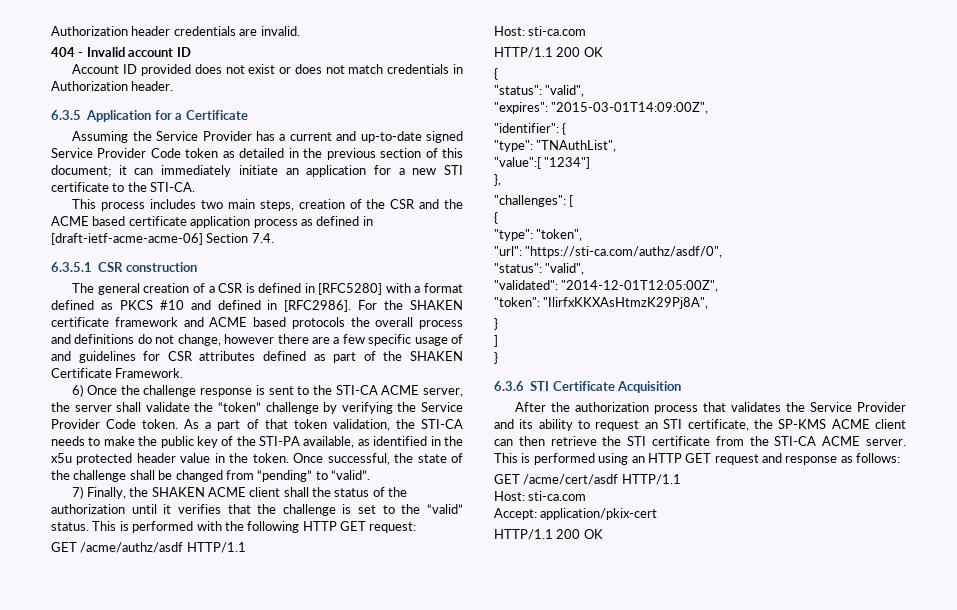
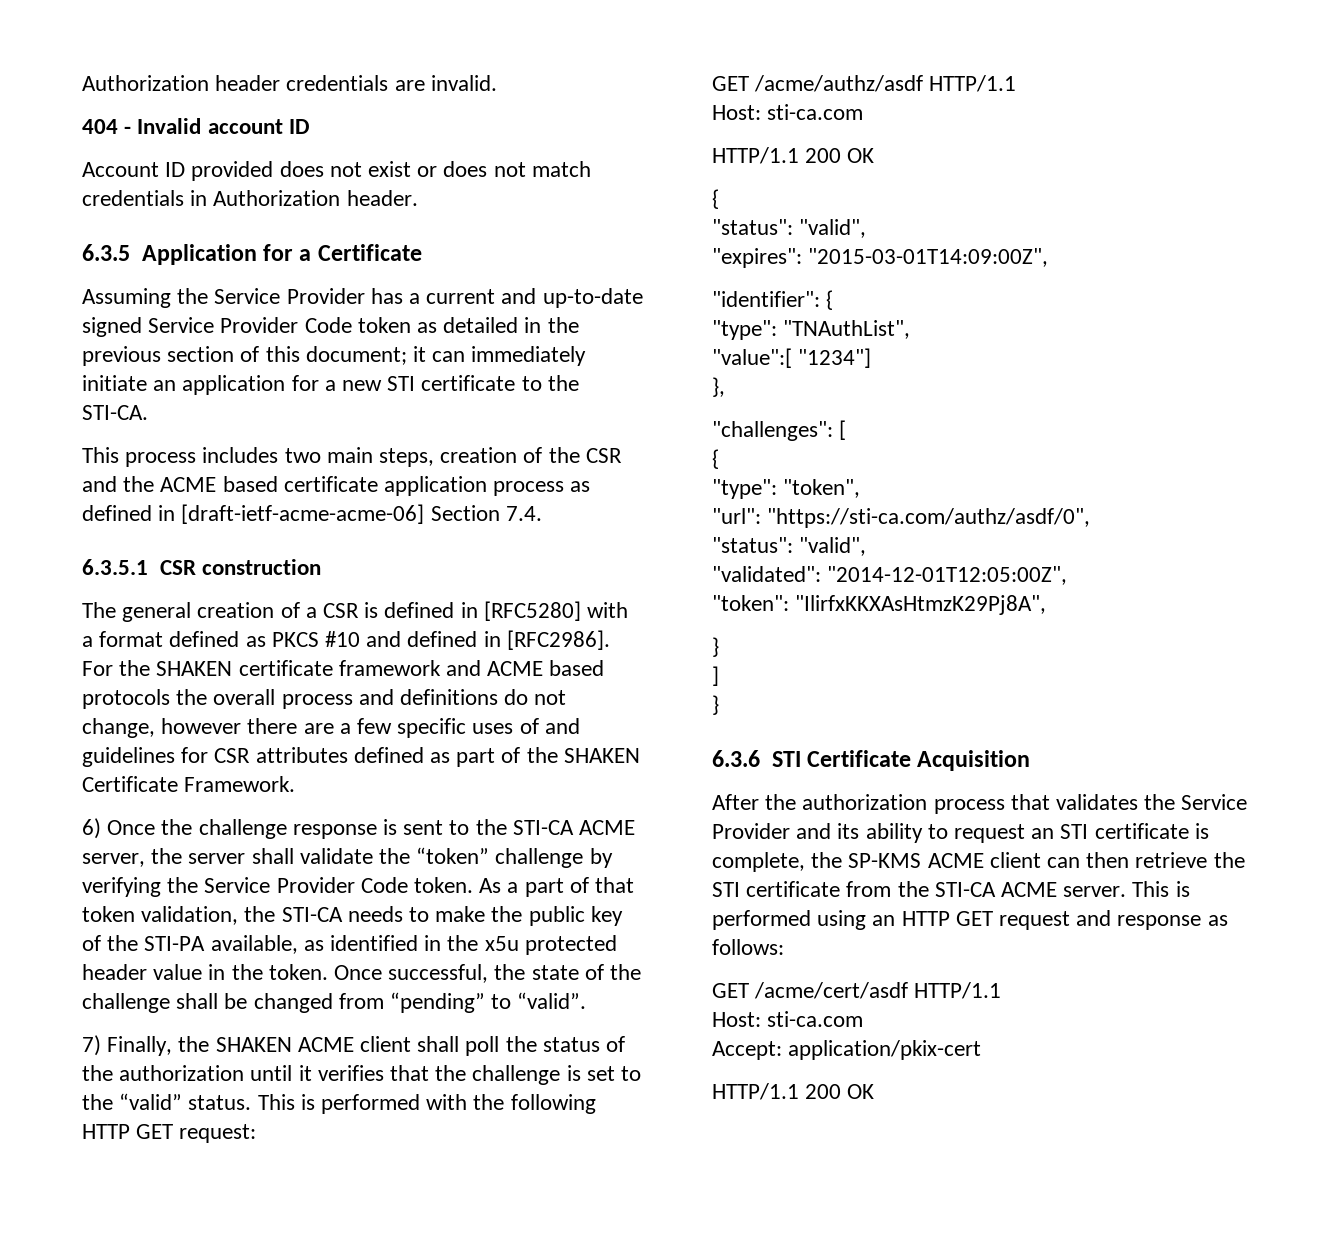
[414,337,448,346] usage -> [472,723,514,734] uses
(309, 492) none -> [465,1036,500,1056] poll
[687,419,749,431] certificate, -> [1094,823,1209,839] [712,852,805,872] certificate is complete,

